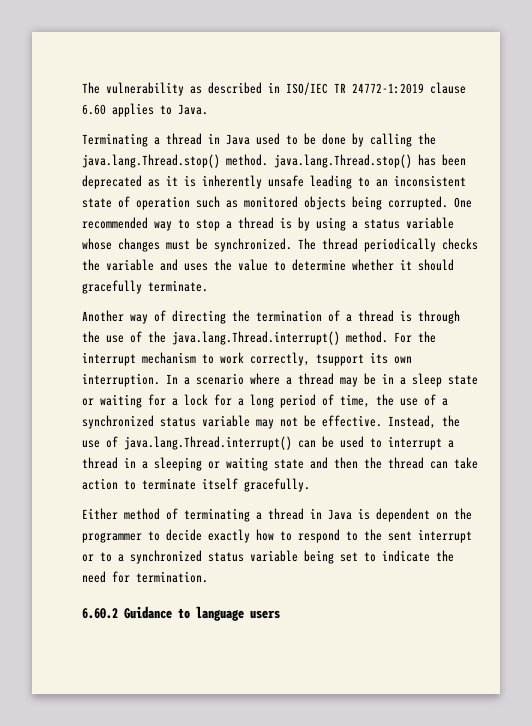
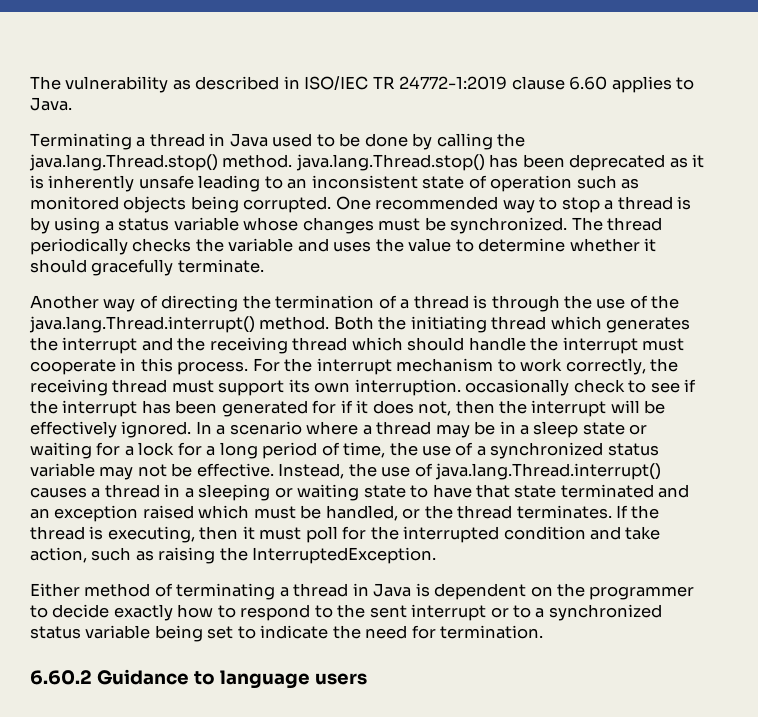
(388, 337) none -> [333,316,691,333] [30,337,685,354] [30,358,249,375] Both the initiating thread which generates the interrupt and the receiving thread which should handle the interrupt must cooperate in this process.
[316,352,412,366] [82,373,160,387] tsupport its own interruption. -> [650,358,679,372] [30,379,697,396] [30,400,666,417] [30,421,192,438] the receiving thread must support its own interruption. occasionally check to see if the interrupt has been generated for if it does not, then the interrupt will be effectively ignored.
[298,436,442,450] can be used to interrupt -> [30,487,87,498] causes
[310,457,478,469] [82,478,310,492] and then the thread can take action to terminate itself gracefully. -> [410,484,690,498] [30,505,660,522] [30,526,661,543] [30,547,437,564] to have that state terminated and an exception raised which must be handled, or the thread terminates. If the thread is executing, then it must poll for the interrupted condition and take action, such as raising the InterruptedException.

